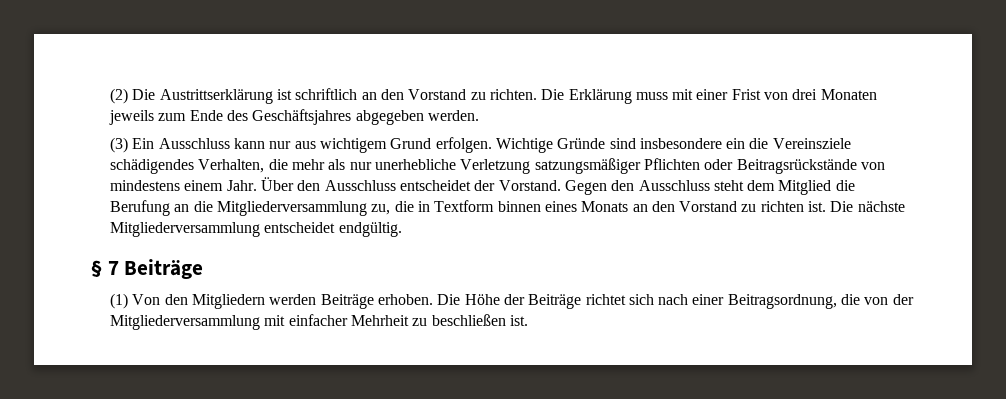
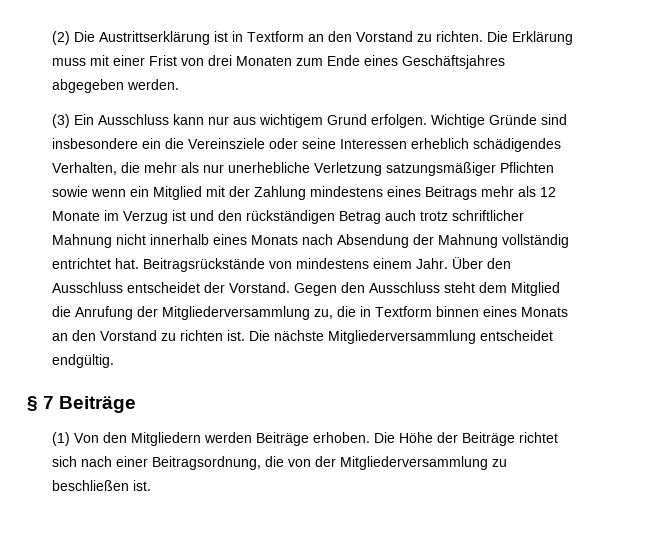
[295,88,358,100] schriftlich -> [231,31,304,42] in Textform
[109,110,155,125] jeweils -> (292, 61) none
[226,110,248,121] des -> [363,55,398,66] eines
(851, 143) none -> [268,138,469,149] oder seine Interessen erheblich
[704,159,734,170] oder -> [51,186,556,200] [51,210,524,224] [51,234,569,248] [51,258,139,269] sowie wenn ein Mitglied mit der Zahlung mindestens eines Beitrags mehr als 12 Monate im Verzug ist und den rückständigen Betrag auch trotz schriftlicher Mahnung nicht innerhalb eines Monats nach Absendung der Mahnung vollständig entrichtet hat.
[110,200,213,216] Berufung an die -> [74,306,158,320] Anrufung der
[264,314,409,326] mit einfacher Mehrheit -> (488, 463) none

